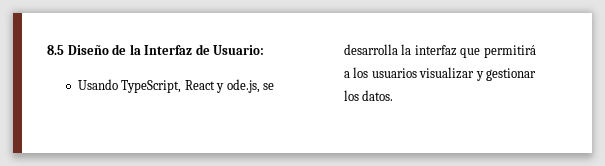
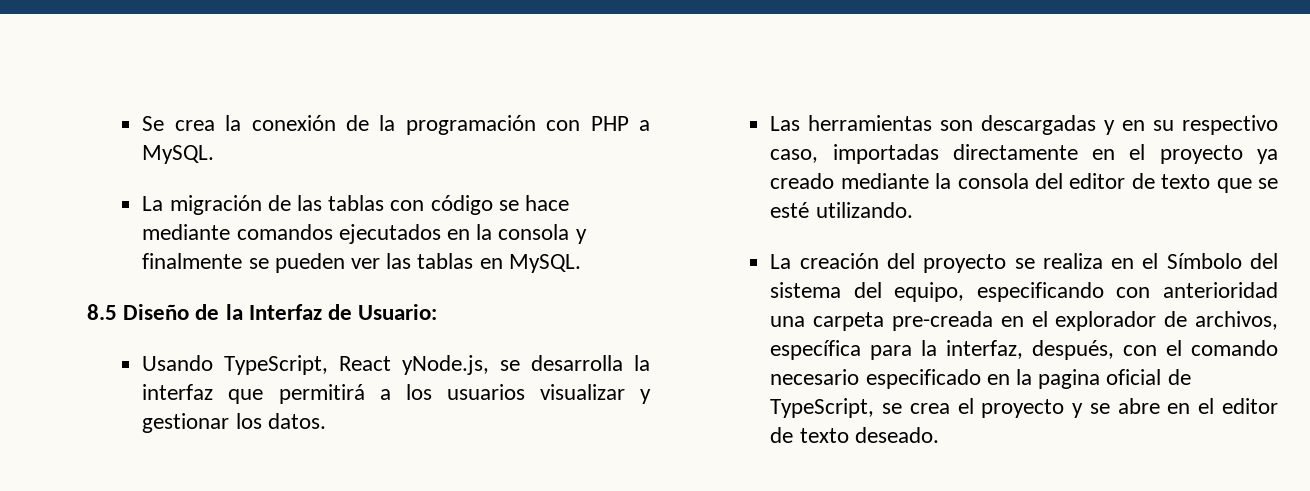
(47, 50) none -> [142,115,651,135] [142,145,215,164] [142,195,570,215] [142,224,587,244] [142,253,581,273] Se crea la conexión de la programación con PHP a MySQL. // La migración de las tablas con código se hace mediante comandos ejecutados en la consola y finalmente se pueden ver las tablas en MySQL. //
[216,79,260,93] y ode.js, -> [402,355,490,375] yNode.js,
(394, 95) none -> [770,115,1278,135] [770,144,1278,164] [770,173,1278,193] [770,202,913,218] [770,253,1278,273] [770,282,1278,302] [770,311,1278,331] [770,340,1278,360] [770,369,1191,389] [770,398,1278,418] [770,427,939,443] // Las herramientas son descargadas y en su respectivo caso, importadas directamente en el proyecto ya creado mediante la consola del editor de texto que se esté utilizando. // La creación del proyecto se realiza en el Símbolo del sistema del equipo, especificando con anterioridad una carpeta pre-creada en el explorador de archivos, específica para la interfaz, después, con el comando necesario especificado en la pagina oficial de TypeScript, se crea el proyecto y se abre en el editor de texto deseado.

